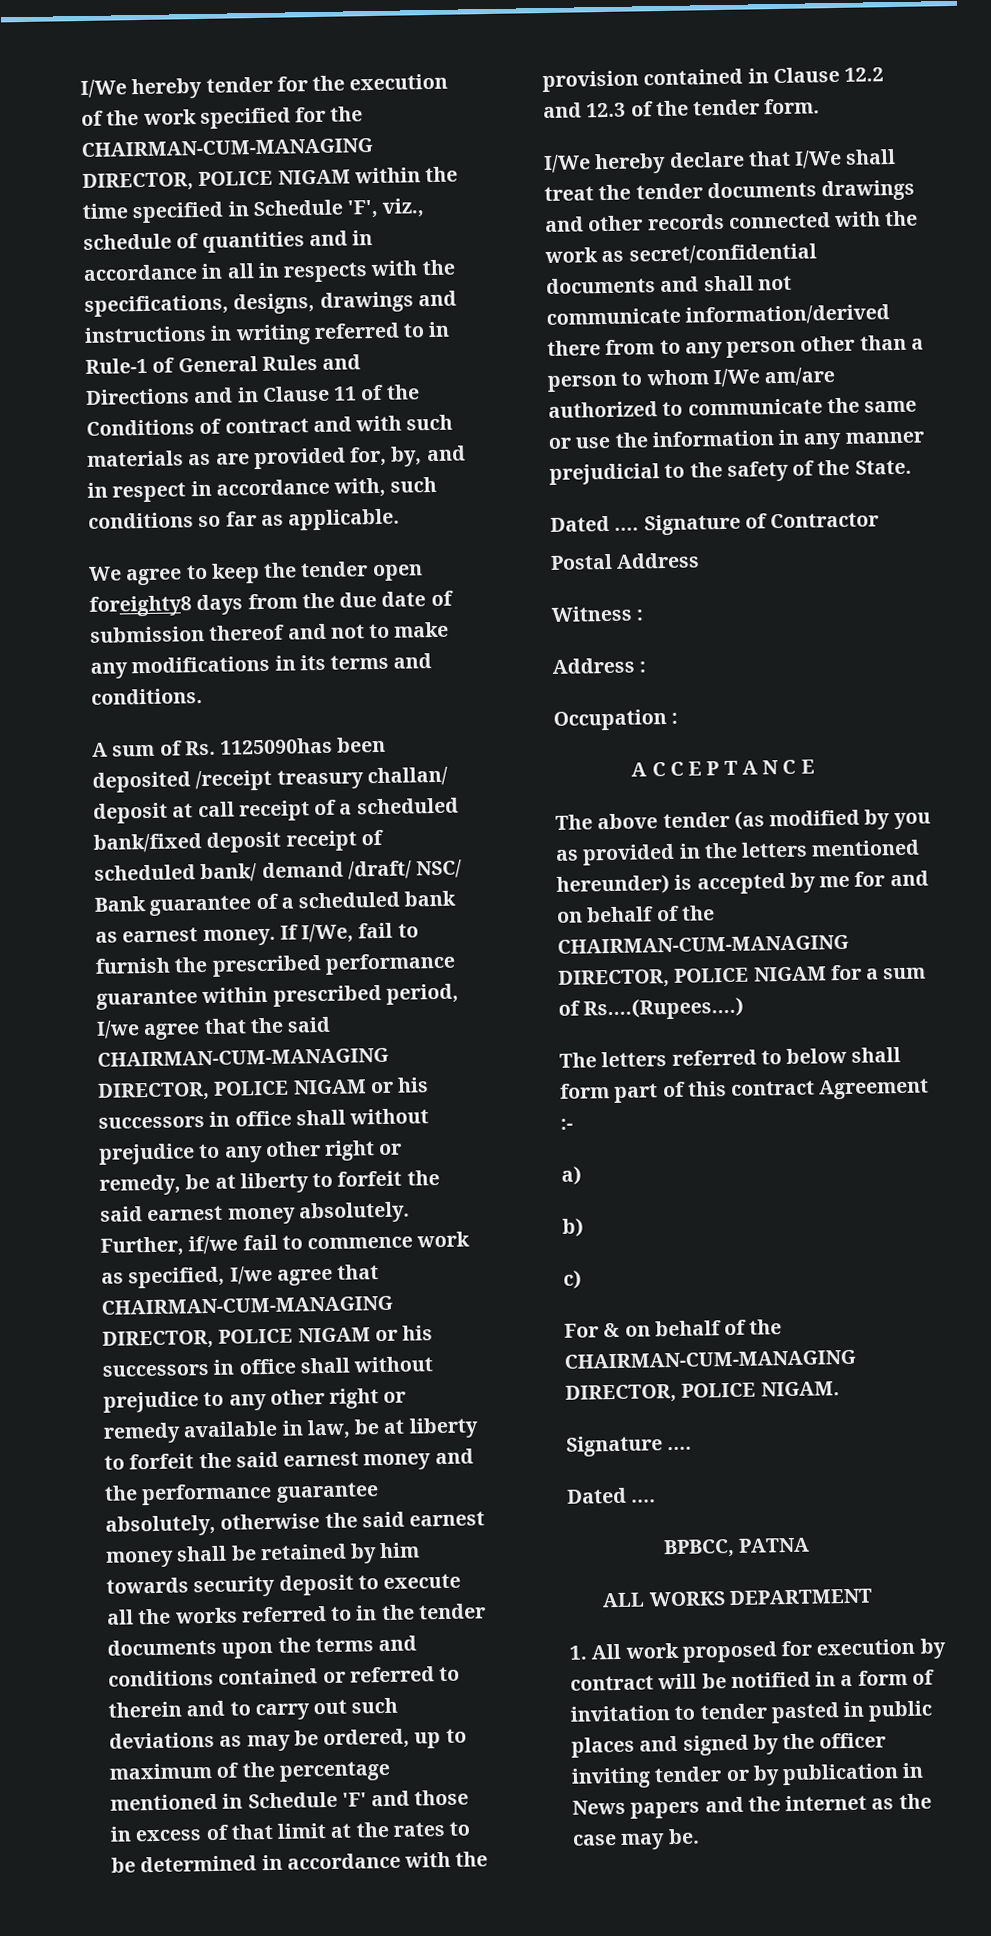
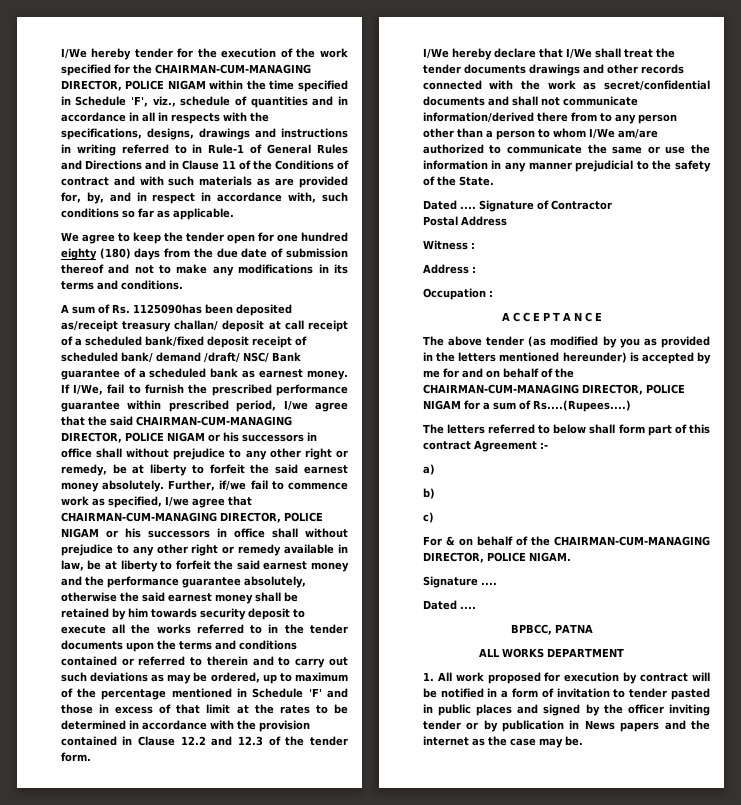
[89,595,193,617] foreighty8 -> [257,232,348,242] [60,248,131,260] for one hundred eighty (180)
[195,769,273,792] /receipt -> [60,320,118,332] as/receipt

